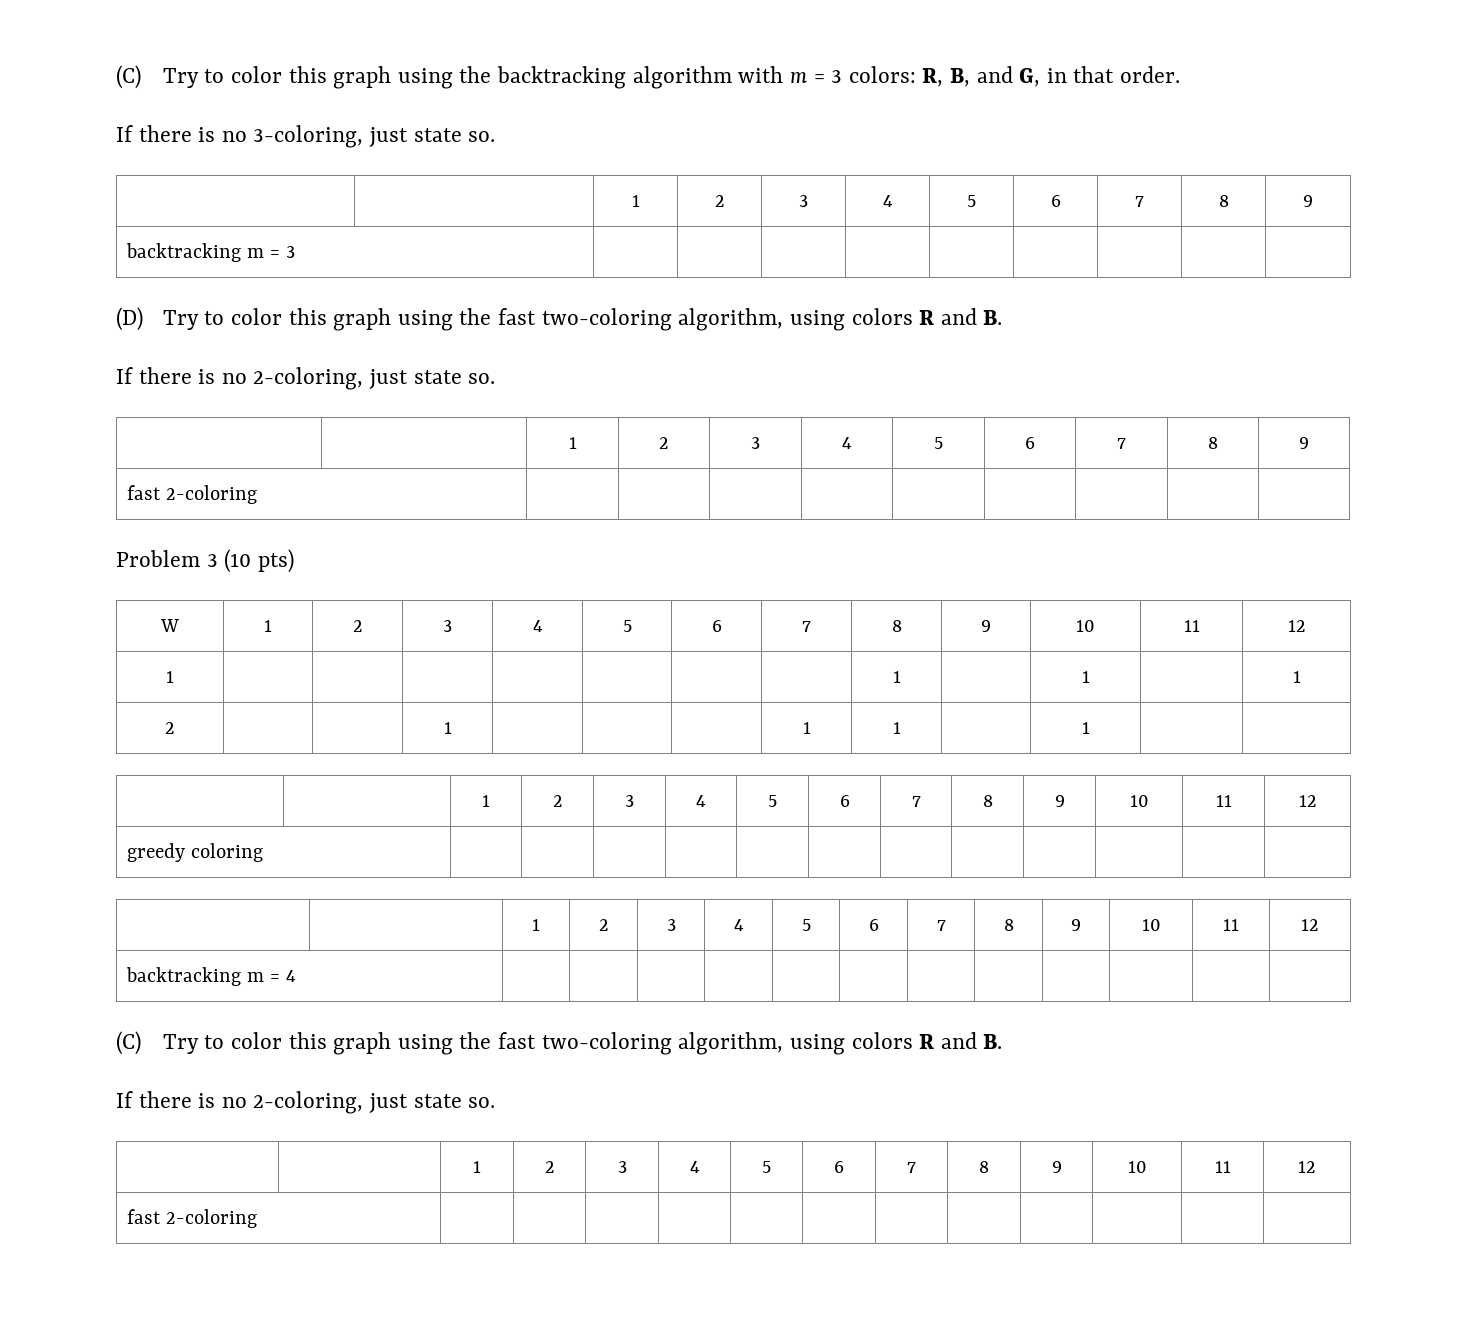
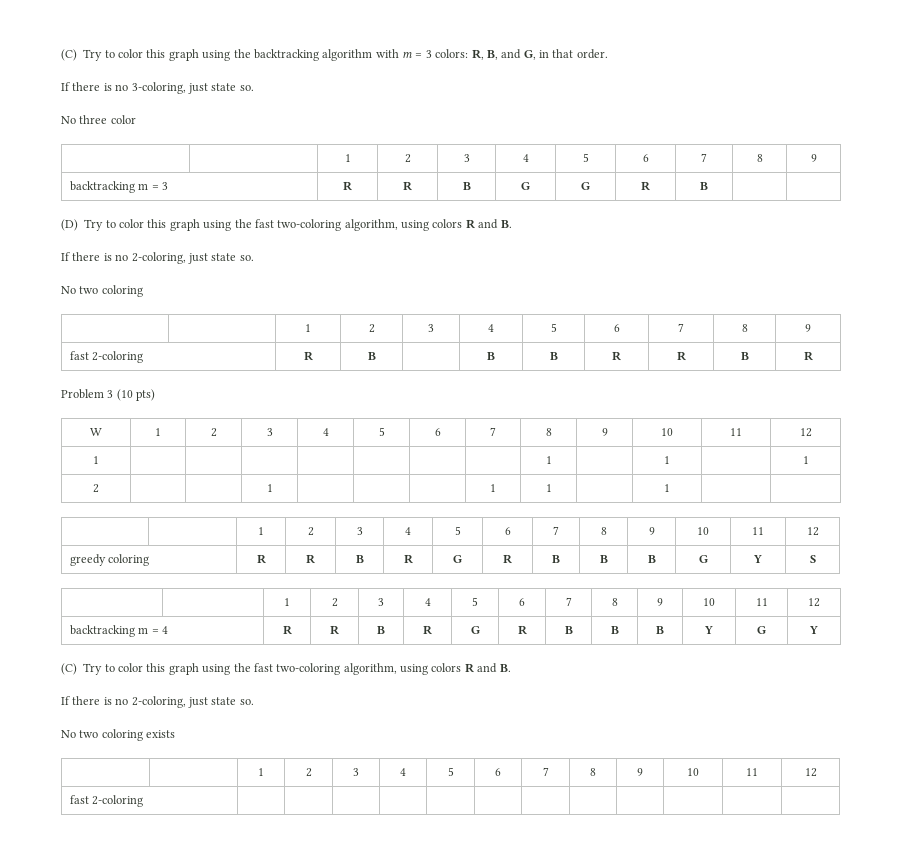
(496, 136) none -> [61,115,136,124] // No three color
(295, 252) | | | | | | -> [343,181,352,191] [403,181,412,191] [462,182,471,190] [521,182,530,190] [581,182,590,190] [641,181,650,191] [700,182,708,190] R | R | B | G | G | R | B
(496, 378) none -> [61,285,143,297] // No two coloring
(258, 494) | | | | | | | | -> [303,351,313,361] [367,352,376,360] [487,352,495,360] [549,352,558,360] [612,351,621,361] [676,351,686,361] [740,352,749,360] [803,351,813,361] R | B | | B | B | R | R | B | R
(264, 852) | | | | | | | | | | | -> [256,554,266,564] [306,554,315,564] [355,555,364,563] [403,554,413,564] [453,555,462,563] [503,554,512,564] [552,555,560,563] [599,555,608,563] [647,555,656,563] [698,555,708,563] [753,555,762,563] [809,555,816,563] R | R | B | R | G | R | B | B | B | G | Y | S
(296, 976) | | | | | | | | | | | -> [282,625,292,635] [330,625,339,635] [377,626,385,634] [423,625,432,635] [470,626,480,634] [517,625,527,635] [564,626,573,634] [610,626,619,634] [656,626,664,634] [704,626,713,634] [757,626,766,634] [809,626,818,634] R | R | B | R | G | R | B | B | B | Y | G | Y
(496, 1102) none -> [61,729,176,741] // No two coloring exists

